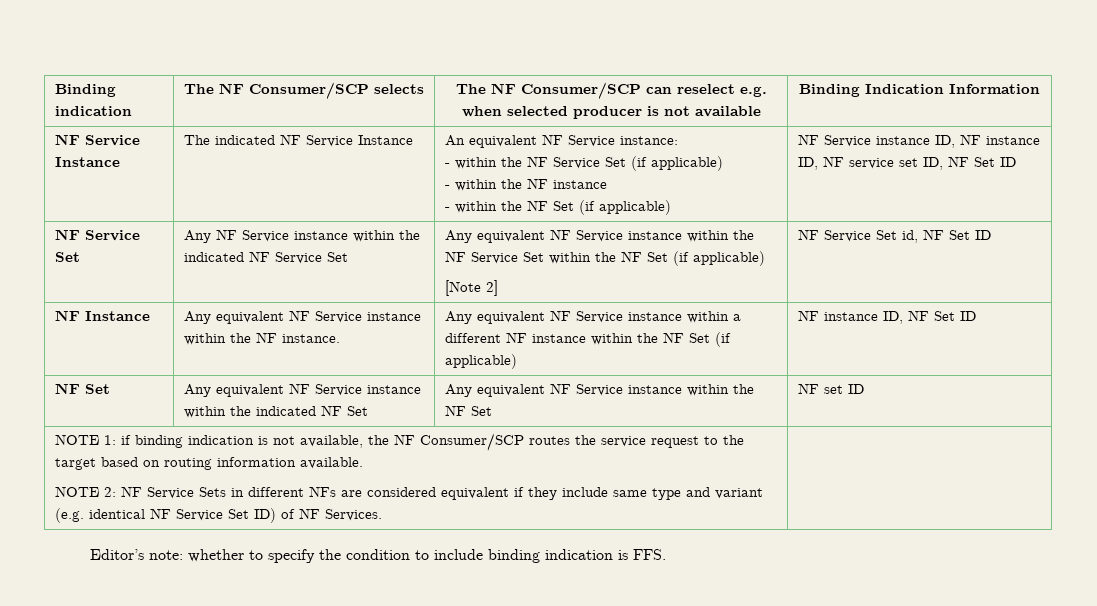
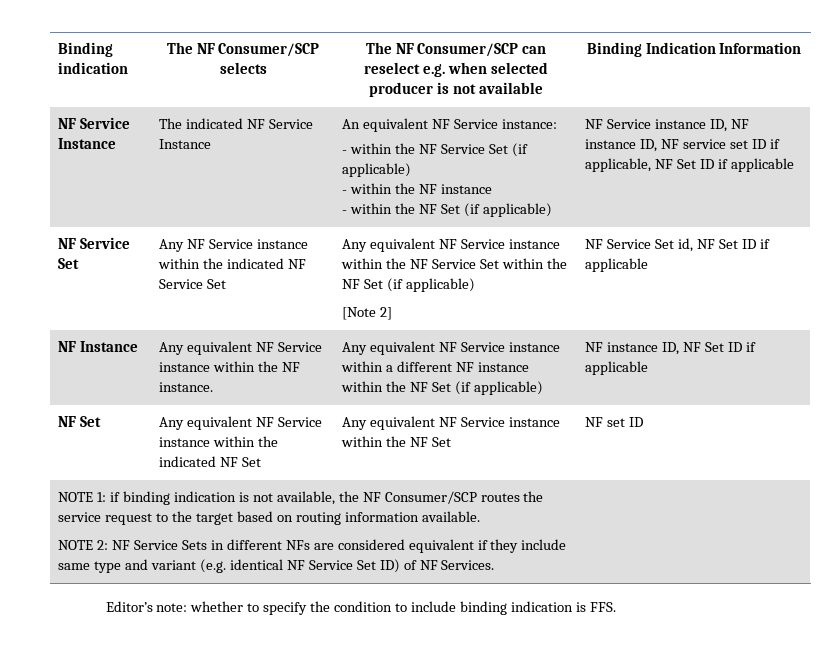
[922,156,1016,170] ID, NF Set ID -> [752,139,780,149] [585,158,795,172] ID if applicable, NF Set ID if applicable
(991, 235) none -> [759,239,770,249] [585,258,649,272] if applicable
(976, 316) none -> [745,342,756,352] [585,361,649,375] if applicable

